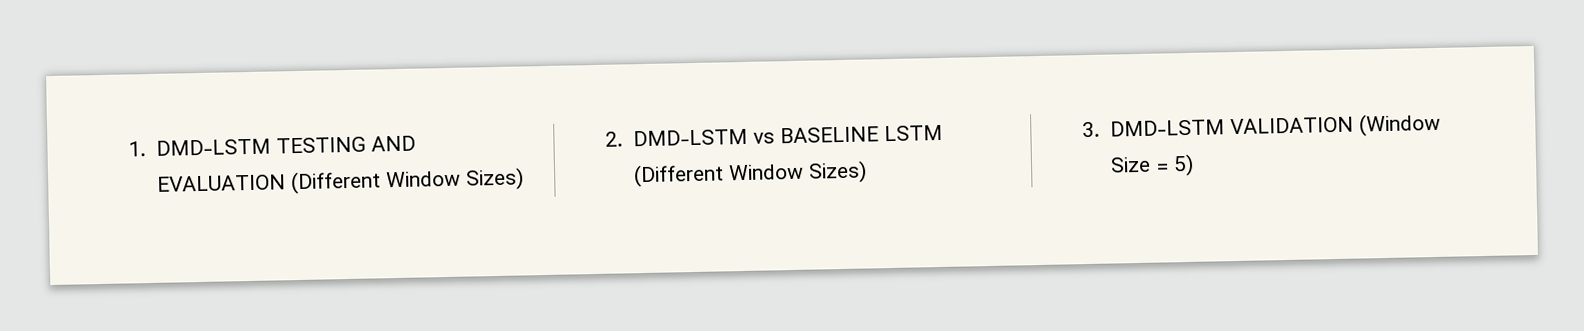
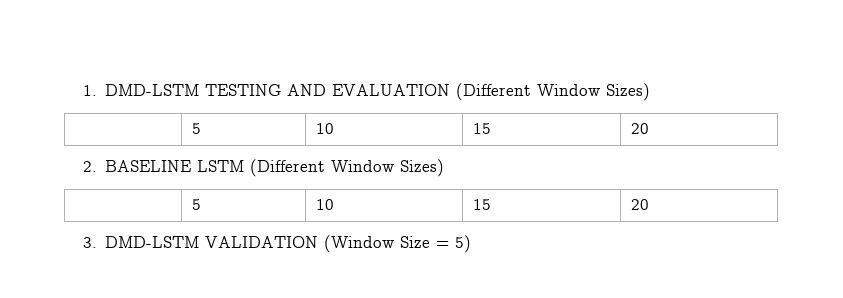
(524, 179) none -> [192,123,202,134] [316,123,335,134] [473,123,492,134] [631,123,650,134] // | 5 | 10 | 15 | 20
[632,128,775,147] DMD-LSTM vs -> (97, 166) none
(867, 172) none -> [192,199,202,210] [316,199,335,210] [473,199,492,210] [631,199,650,210] // | 5 | 10 | 15 | 20

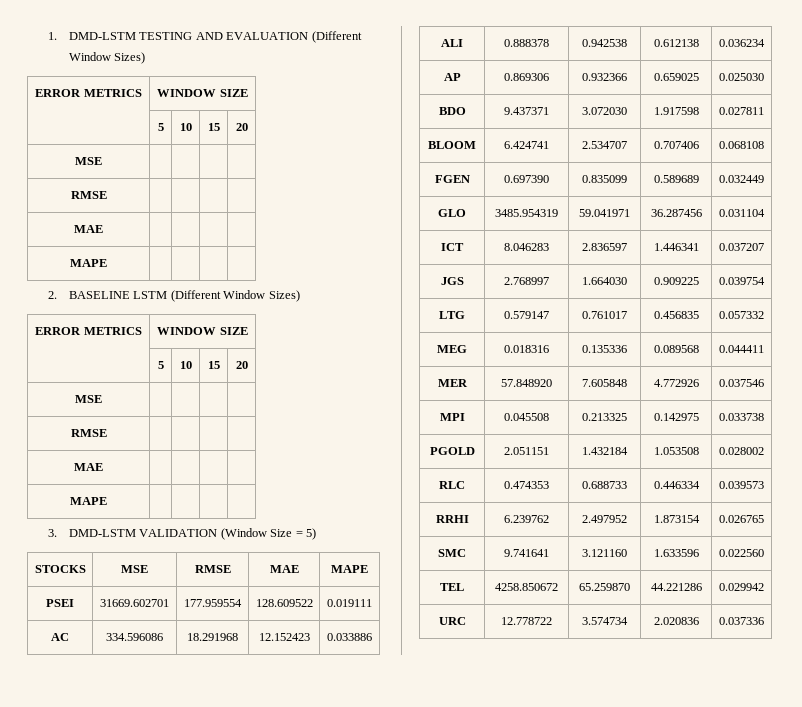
[192,123,202,134] [316,123,335,134] [473,123,492,134] [631,123,650,134] [82,159,444,177] [192,199,202,210] [316,199,335,210] [473,199,492,210] [631,199,650,210] | 5 | 10 | 15 | 20 // 2. BASELINE LSTM (Different Window Sizes) // | 5 | 10 | 15 | 20 -> [35,89,142,97] [157,89,248,97] [157,123,164,131] [179,123,192,131] [207,123,220,131] [235,123,248,131] [75,157,102,165] [70,191,107,199] [74,225,103,233] [70,259,107,267] [48,290,300,302] [35,327,142,335] [157,327,248,335] [157,361,164,369] [179,361,192,369] [207,361,220,369] [235,361,248,369] [75,395,102,403] [70,429,107,437] [74,463,103,471] [70,497,107,505] ERROR METRICS | WINDOW SIZE // | 5 | 10 | 15 | 20 // MSE | | | | // RMSE | | | | // MAE | | | | // MAPE | | | | // 2. BASELINE LSTM (Different Window Sizes) // ERROR METRICS | WINDOW SIZE // | 5 | 10 | 15 | 20 // MSE | | | | // RMSE | | | | // MAE | | | | // MAPE | | | |
(471, 244) none -> [34,565,86,573] [121,565,148,573] [194,565,231,573] [269,565,299,573] [331,565,368,573] [46,599,74,607] [100,599,169,607] [184,599,242,607] [255,599,313,607] [327,599,372,607] [51,633,69,641] [106,633,163,641] [187,633,238,641] [258,633,310,641] [327,633,372,641] [441,39,463,47] [504,39,549,47] [582,39,627,47] [653,39,699,47] [719,39,765,47] [443,73,461,81] [504,73,549,81] [582,73,627,81] [653,73,699,81] [719,73,764,81] [438,107,466,115] [504,107,549,115] [582,107,627,115] [653,107,699,115] [719,107,764,115] [428,141,476,149] [504,141,549,149] [582,141,627,149] [653,141,699,149] [719,141,764,149] [434,175,470,183] [504,175,549,183] [582,175,627,183] [653,175,699,183] [719,175,764,183] [438,209,466,217] [495,209,558,217] [579,209,630,217] [650,209,702,217] [719,209,765,217] [441,243,464,251] [504,243,549,251] [582,243,627,251] [653,243,699,251] [719,243,764,251] [440,277,464,285] [504,277,549,285] [582,277,627,285] [653,277,699,285] [719,277,765,285] [439,311,465,319] [504,311,549,319] [582,311,627,319] [653,311,699,319] [719,311,764,319] [437,345,467,353] [504,345,549,353] [582,345,627,353] [653,345,699,353] [719,345,764,353] [437,379,468,387] [501,379,552,387] [582,379,627,387] [653,379,699,387] [719,379,764,387] [439,413,465,421] [504,413,549,421] [582,413,627,421] [653,413,699,421] [719,413,764,421] [429,447,475,455] [504,447,549,455] [582,447,628,455] [653,447,699,455] [719,447,764,455] [439,481,465,489] [504,481,549,489] [582,481,627,489] [653,481,700,489] [719,481,764,489] [435,515,469,523] [504,515,549,523] [582,515,627,523] [653,515,700,523] [719,515,764,523] [438,549,466,557] [504,549,549,557] [582,549,627,557] [653,549,699,557] [719,549,764,557] [440,583,464,591] [495,583,558,591] [579,583,630,591] [650,583,702,591] [719,583,764,591] [438,617,466,625] [501,617,552,625] [582,617,628,625] [653,617,699,625] [719,617,764,625] // STOCKS | MSE | RMSE | MAE | MAPE // PSEI | 31669.602701 | 177.959554 | 128.609522 | 0.019111 // AC | 334.596086 | 18.291968 | 12.152423 | 0.033886 // ALI | 0.888378 | 0.942538 | 0.612138 | 0.036234 // AP | 0.869306 | 0.932366 | 0.659025 | 0.025030 // BDO | 9.437371 | 3.072030 | 1.917598 | 0.027811 // BLOOM | 6.424741 | 2.534707 | 0.707406 | 0.068108 // FGEN | 0.697390 | 0.835099 | 0.589689 | 0.032449 // GLO | 3485.954319 | 59.041971 | 36.287456 | 0.031104 // ICT | 8.046283 | 2.836597 | 1.446341 | 0.037207 // JGS | 2.768997 | 1.664030 | 0.909225 | 0.039754 // LTG | 0.579147 | 0.761017 | 0.456835 | 0.057332 // MEG | 0.018316 | 0.135336 | 0.089568 | 0.044411 // MER | 57.848920 | 7.605848 | 4.772926 | 0.037546 // MPI | 0.045508 | 0.213325 | 0.142975 | 0.033738 // PGOLD | 2.051151 | 1.432184 | 1.053508 | 0.028002 // RLC | 0.474353 | 0.688733 | 0.446334 | 0.039573 // RRHI | 6.239762 | 2.497952 | 1.873154 | 0.026765 // SMC | 9.741641 | 3.121160 | 1.633596 | 0.022560 // TEL | 4258.850672 | 65.259870 | 44.221286 | 0.029942 // URC | 12.778722 | 3.574734 | 2.020836 | 0.037336

